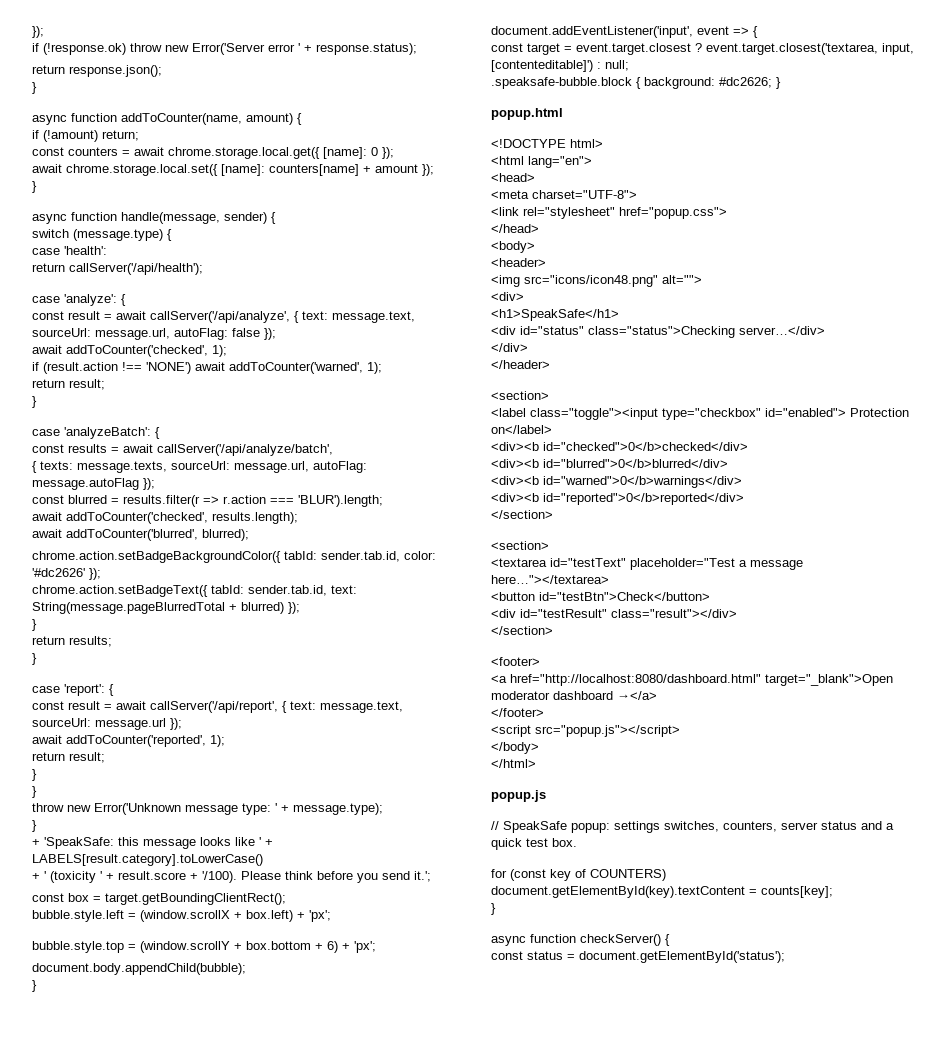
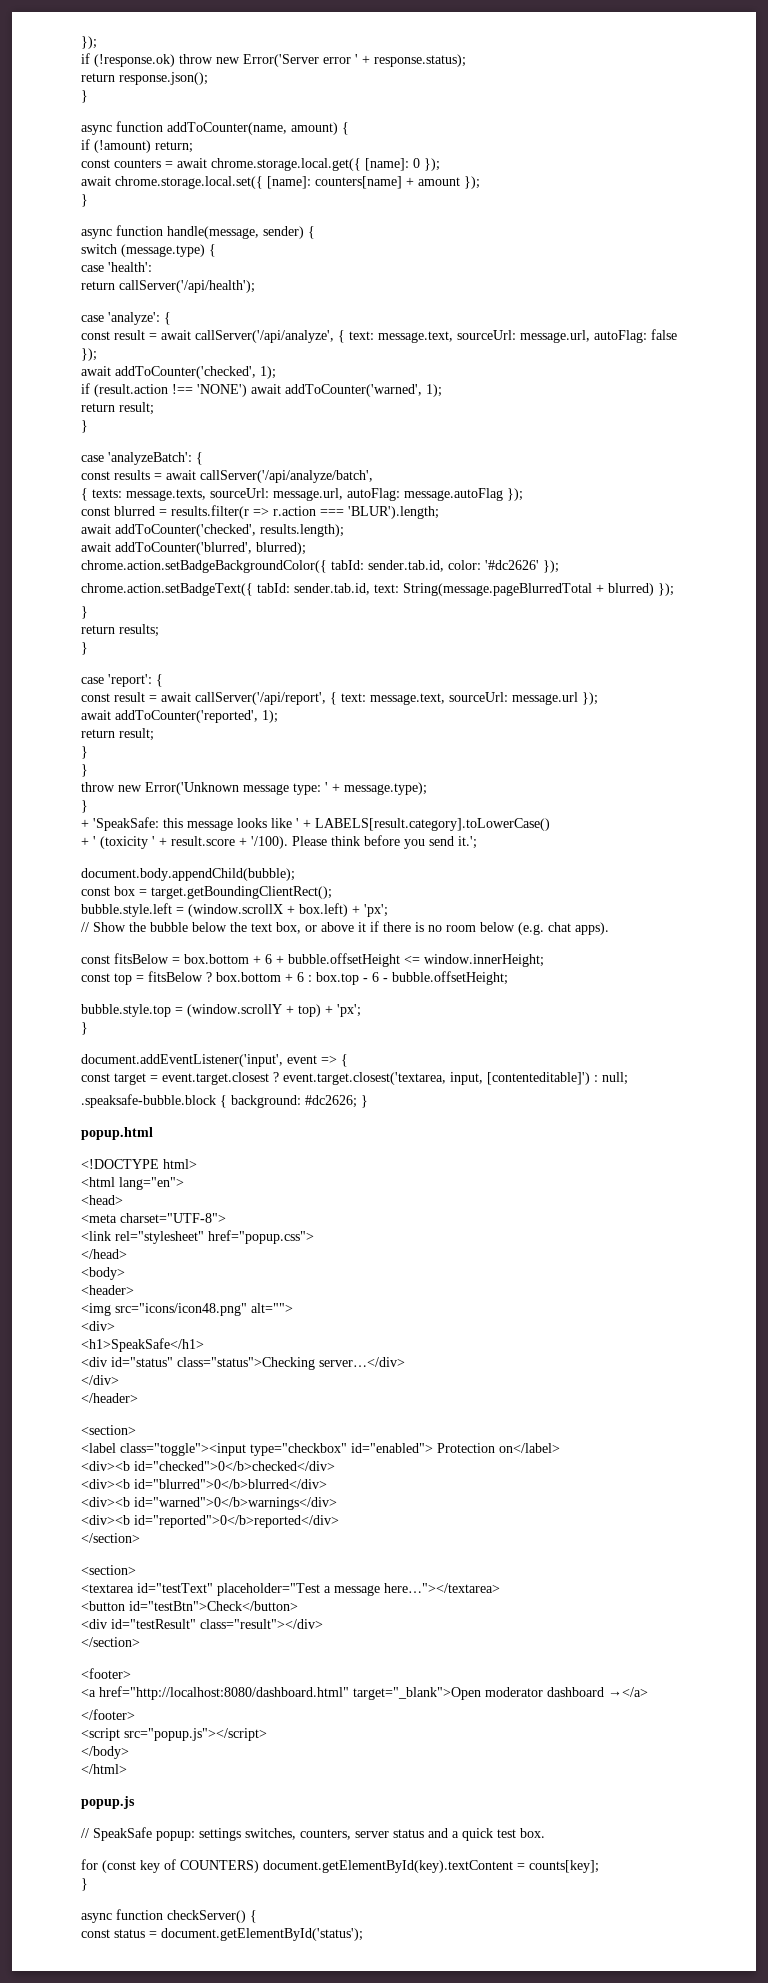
(431, 876) none -> [81,868,295,881] // document.body.appendChild(bubble);
(331, 916) none -> [81,921,609,935] [81,953,544,967] [81,971,508,985] // // Show the bubble below the text box, or above it if there is no room below (e.g. chat apps). // const fitsBelow = box.bottom + 6 + bubble.offsetHeight <= window.innerHeight; // const top = fitsBelow ? box.bottom + 6 : box.top - 6 - bubble.offsetHeight;
[246,941,376,953] [32,963,246,975] box.bottom + 6) + 'px'; // document.body.appendChild(bubble); -> [298,1004,361,1017] top) + 'px';

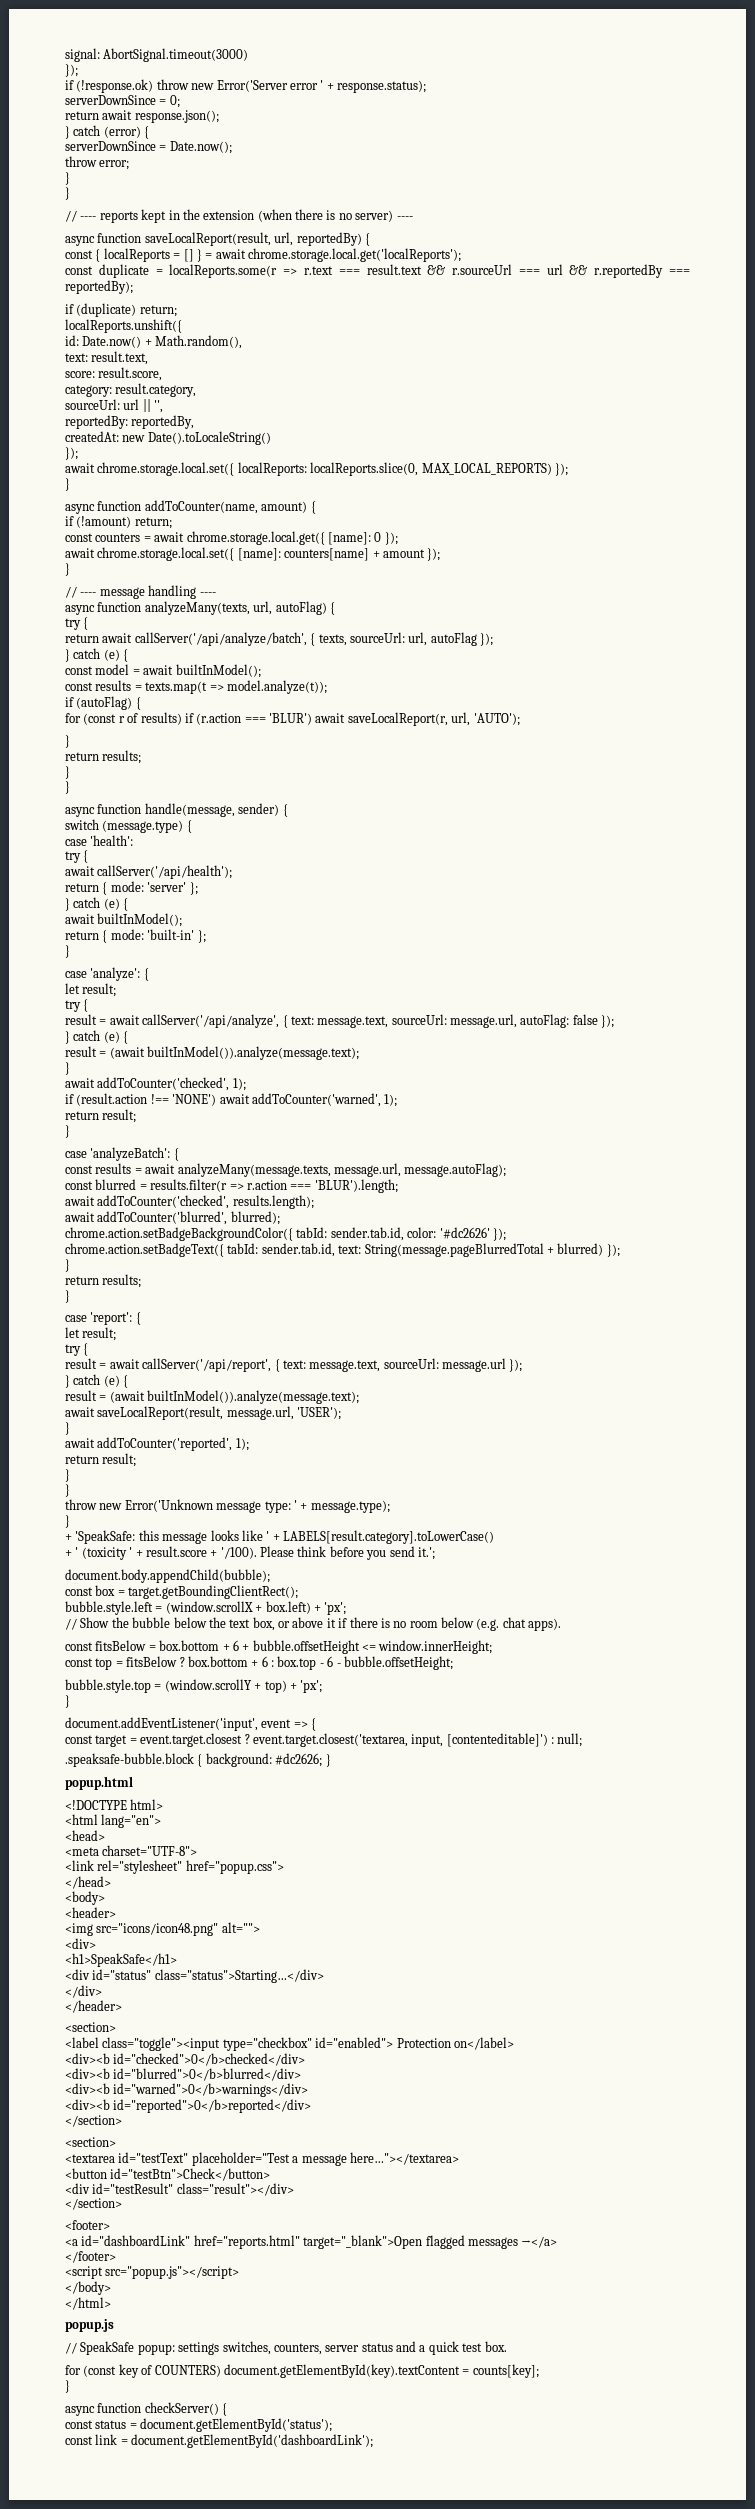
(81, 42) none -> [65,48,249,62] signal: AbortSignal.timeout(3000) //
[81,73,115,82] // return -> [65,95,180,108] [65,110,133,120] // serverDownSince = 0; // return await
(208, 78) none -> [65,125,150,139] [65,141,232,154] [65,156,130,170] [65,172,70,185] [65,187,70,200] [65,209,413,223] [65,232,370,246] [65,248,461,262] [65,264,690,278] [65,280,133,294] [65,303,177,317] [65,319,182,333] [65,335,243,349] [65,351,149,365] [65,367,163,381] [65,383,197,397] [65,399,164,413] [65,415,195,429] [65,431,271,445] [65,447,78,460] [65,462,568,476] // } catch (error) { // serverDownSince = Date.now(); // throw error; // } // } // // ---- reports kept in the extension (when there is no server) ---- // async function saveLocalReport(result, url, reportedBy) { // const { localReports = [] } = await chrome.storage.local.get('localReports'); // const duplicate = localReports.some(r => r.text === result.text && r.sourceUrl === url && r.reportedBy === reportedBy); // if (duplicate) return; // localReports.unshift({ // id: Date.now() + Math.random(), // text: result.text, // score: result.score, // category: result.category, // sourceUrl: url || '', // reportedBy: reportedBy, // createdAt: new Date().toLocaleString() // }); // await chrome.storage.local.set({ localReports: localReports.slice(0, MAX_LOCAL_REPORTS) });
(88, 200) none -> [65,585,216,599] [65,601,335,615] [65,617,89,630] [65,632,493,646] [65,648,129,662] [65,664,261,678] [65,680,327,694] [65,696,141,710] [65,712,520,726] [65,735,70,748] [65,750,142,764] [65,766,70,779] [65,781,70,794] // // ---- message handling ---- // async function analyzeMany(texts, url, autoFlag) { // try { // return await callServer('/api/analyze/batch', { texts, sourceUrl: url, autoFlag }); // } catch (e) { // const model = await builtInModel(); // const results = texts.map(t => model.analyze(t)); // if (autoFlag) { // for (const r of results) if (r.action === 'BLUR') await saveLocalReport(r, url, 'AUTO'); // } // return results; // } // }
[81,280,255,293] return callServer('/api/health'); -> [65,850,89,863] [65,865,233,879] [65,881,198,895] [65,897,129,911] [65,913,183,927] [65,929,206,943] [65,945,70,958] try { // await callServer('/api/health'); // return { mode: 'server' }; // } catch (e) { // await builtInModel(); // return { mode: 'built-in' }; // }
[81,331,110,340] const -> [65,983,117,997] [65,999,89,1012] let result; // try { //
(97, 354) none -> [65,1030,129,1044] [65,1046,360,1060] [65,1062,70,1075] // } catch (e) { // result = (await builtInModel()).analyze(message.text); // }
[200,470,373,483] [81,488,523,501] callServer('/api/analyze/batch', // { texts: message.texts, sourceUrl: message.url, autoFlag: message.autoFlag }); -> [177,1163,507,1177] analyzeMany(message.texts, message.url, message.autoFlag);
[81,693,110,702] const -> [65,1327,117,1341] [65,1343,89,1356] let result; // try { //
(598, 698) none -> [65,1374,129,1388] [65,1390,360,1404] [65,1406,342,1420] [65,1422,70,1435] // } catch (e) { // result = (await builtInModel()).analyze(message.text); // await saveLocalReport(result, message.url, 'USER'); // }
[177,1357,405,1370] class="status">Checking server…</div> -> [154,1969,324,1983] class="status">Starting…</div>
[99,1686,604,1700] href="http://localhost:8080/dashboard.html" target="_blank">Open moderator dashboard -> [81,2235,518,2249] id="dashboardLink" href="reports.html" target="_blank">Open flagged messages
(363, 1934) none -> [65,2434,374,2448] // const link = document.getElementById('dashboardLink');

